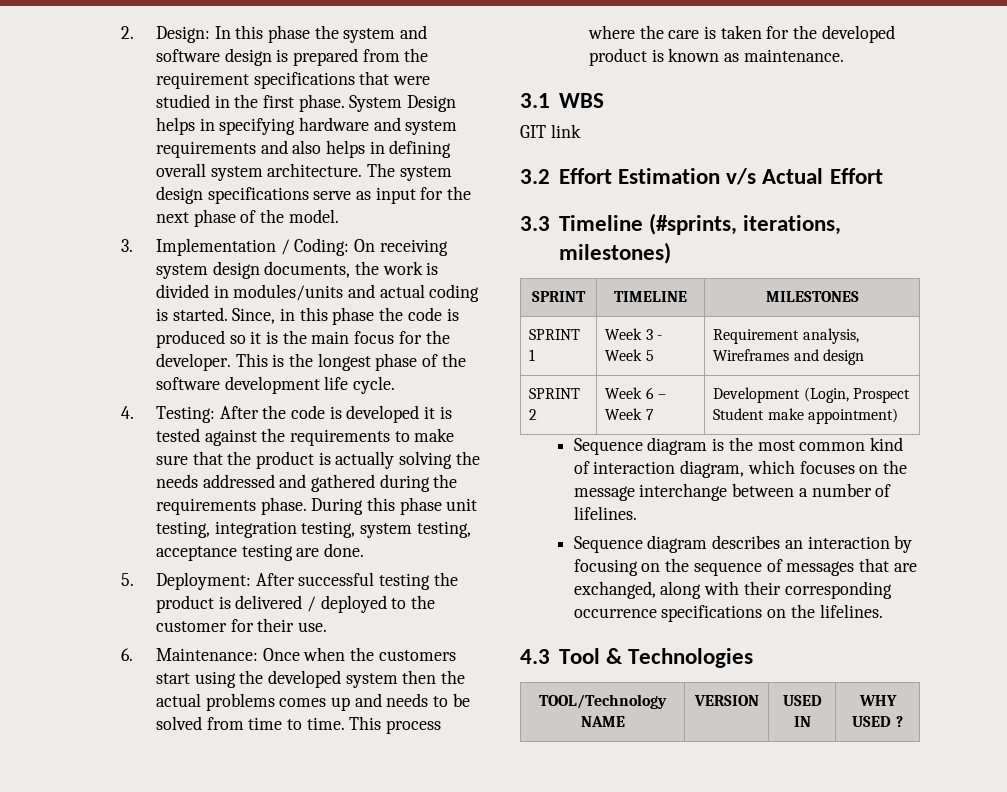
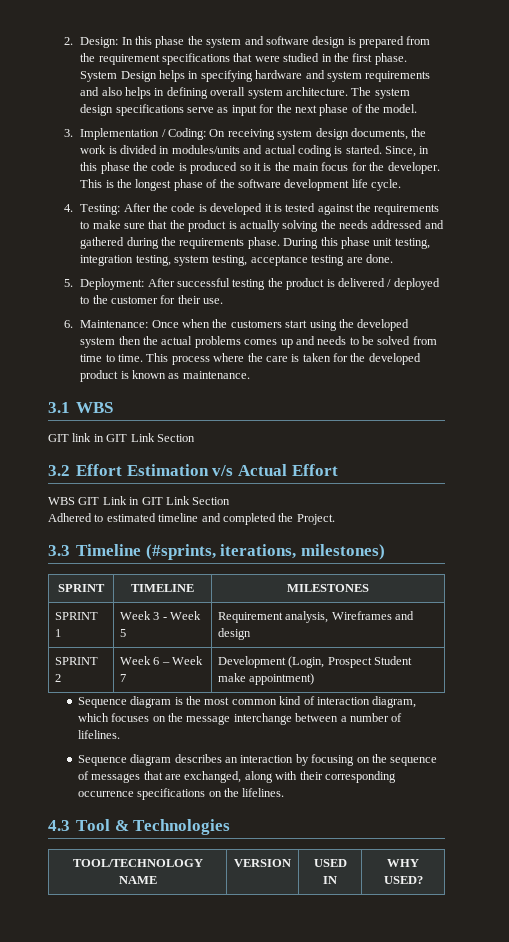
(581, 131) none -> [93,433,195,442] in GIT Link Section
(883, 176) none -> [48,496,231,505] [48,513,335,525] // WBS GIT Link in GIT Link Section // Adhered to estimated timeline and completed the Project.
[539,694,667,709] TOOL/Technology -> [72,859,203,867] TOOL/TECHNOLOGY
[852,716,903,727] USED ? -> [383,876,423,884] USED?

